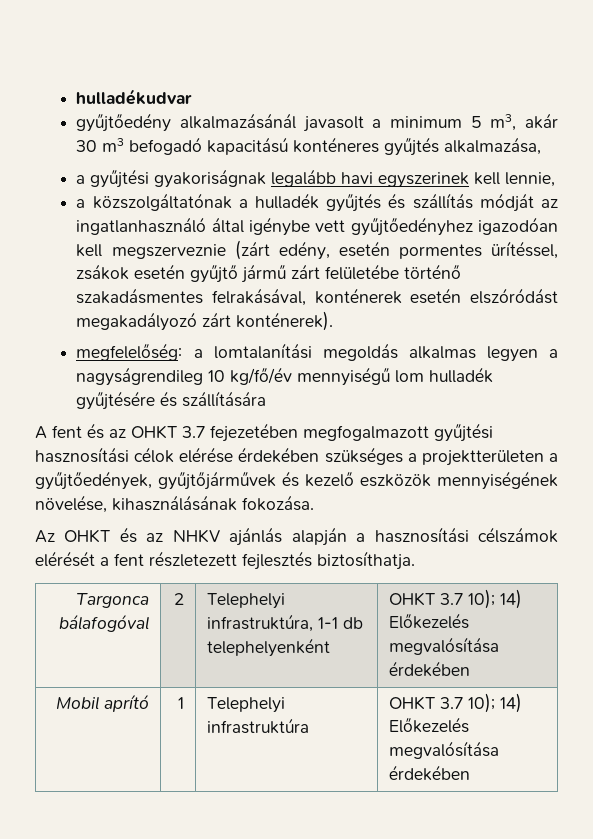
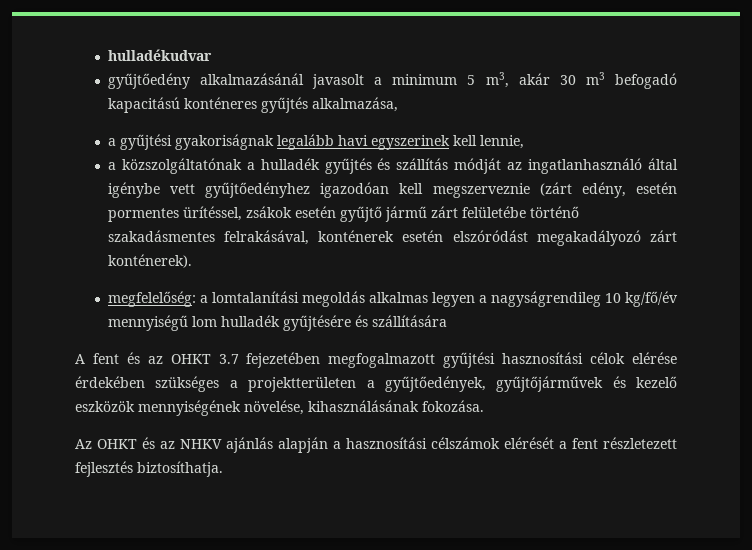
[77,593,150,608] [59,614,150,632] [174,593,185,605] [206,593,285,609] [206,614,363,632] [206,638,330,657] [388,589,522,609] [388,613,469,629] [388,637,499,655] [388,661,470,677] [56,694,150,712] [178,697,185,709] [206,697,285,713] [206,718,309,734] [388,693,522,713] [388,717,469,733] [388,741,499,759] [388,765,470,781] // Targonca bálafogóval | 2 | Telephelyi infrastruktúra, 1-1 db telephelyenként | OHKT 3.7 10); 14) Előkezelés megvalósítása érdekében // Mobil aprító | 1 | Telephelyi infrastruktúra | OHKT 3.7 10); 14) Előkezelés megvalósítása érdekében -> (223, 469) none

